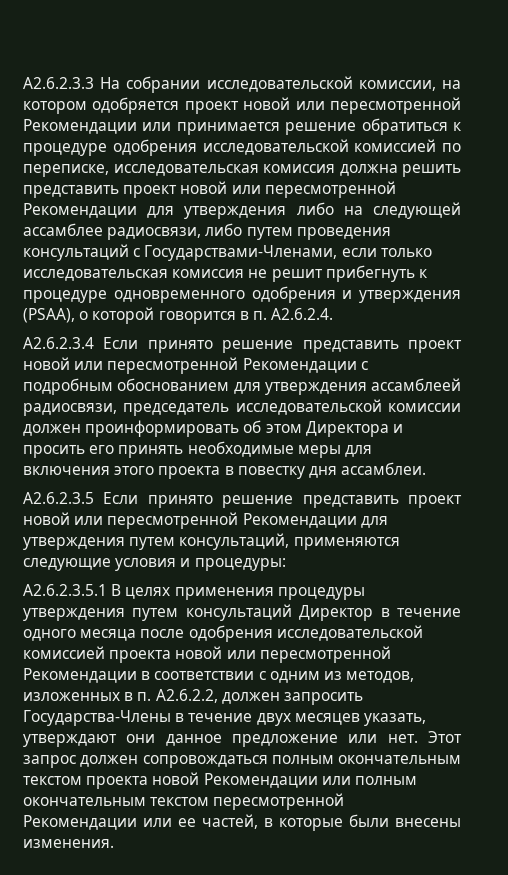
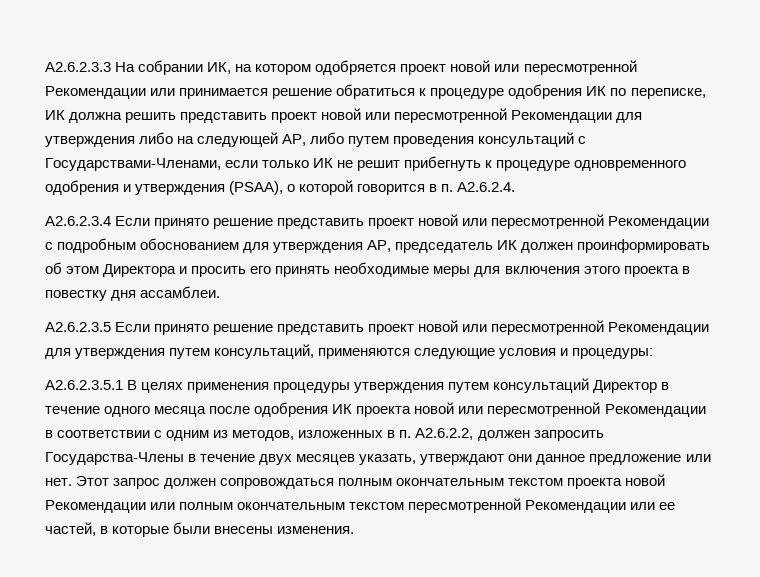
[206,76,436,92] исследовательской комиссии, -> [207,62,232,74] ИК,
[202,139,461,155] [23,164,335,177] исследовательской комиссией по переписке, исследовательская комиссия -> [586,86,706,99] [45,110,65,120] ИК по переписке, ИК
[23,223,202,240] ассамблее радиосвязи, -> [282,134,307,146] АР,
[23,269,245,281] исследовательская комиссия -> [313,158,334,168] ИК
[371,378,461,391] [23,399,461,416] ассамблеей радиосвязи, председатель исследовательской комиссии -> [367,240,518,253] АР, председатель ИК
[276,625,423,641] [23,646,105,659] исследовательской комиссией -> [332,404,353,414] ИК

